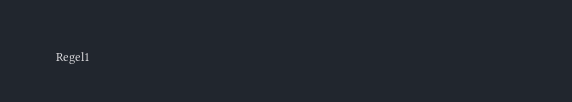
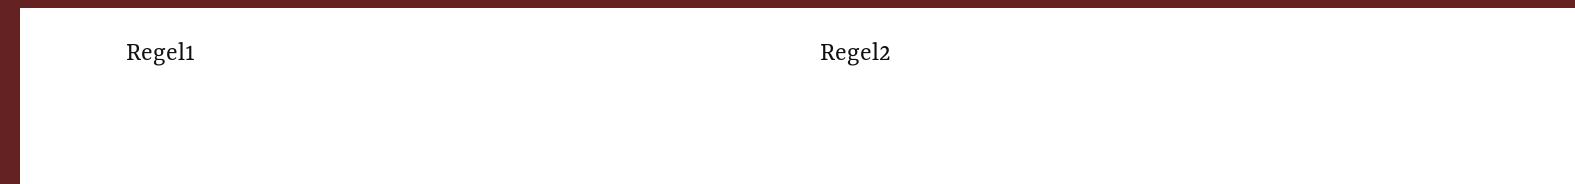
(90, 58) none -> [820,42,891,66] // Regel2

